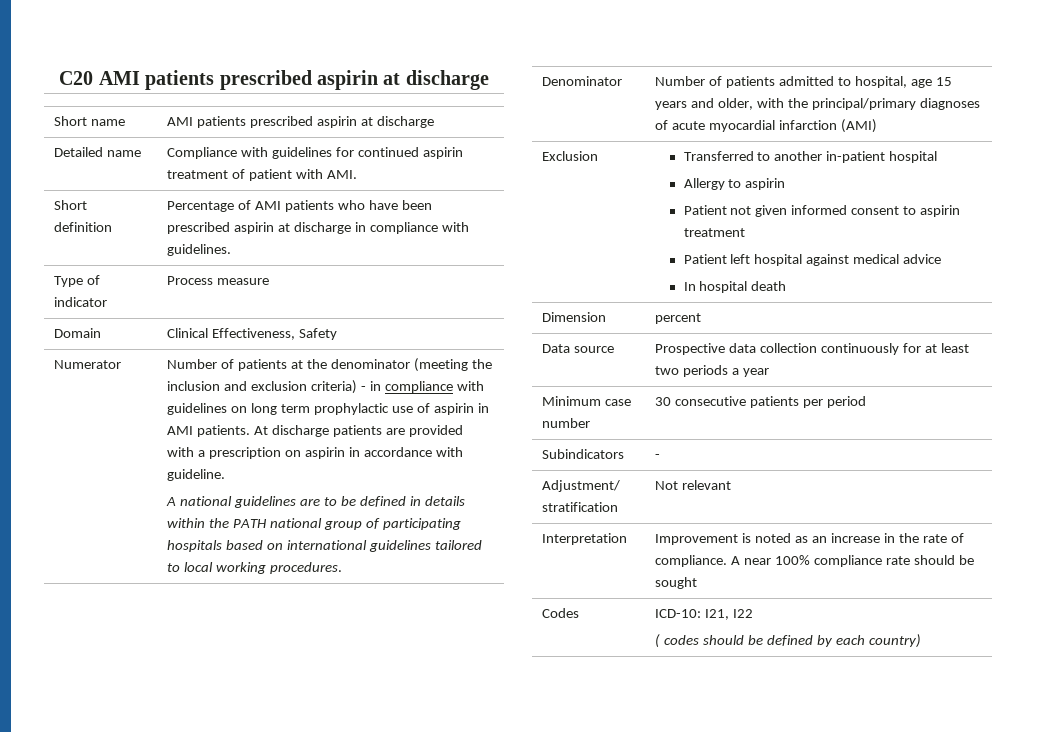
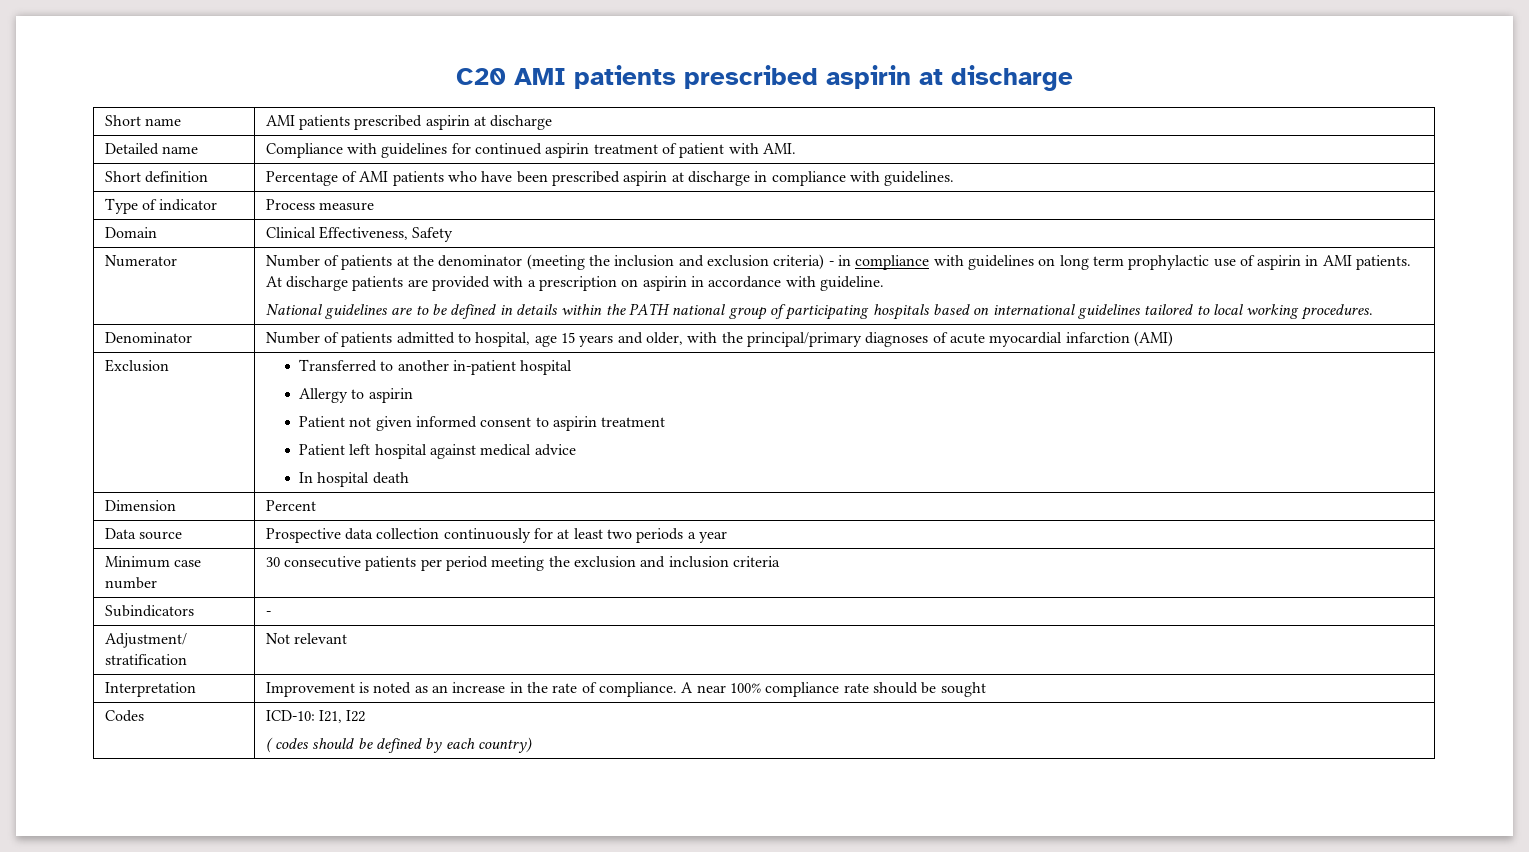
[166,496,233,506] A national -> [265,304,322,315] National
[655,313,702,324] percent -> [265,500,316,511] Percent
(867, 402) none -> [491,556,780,571] meeting the exclusion and inclusion criteria

